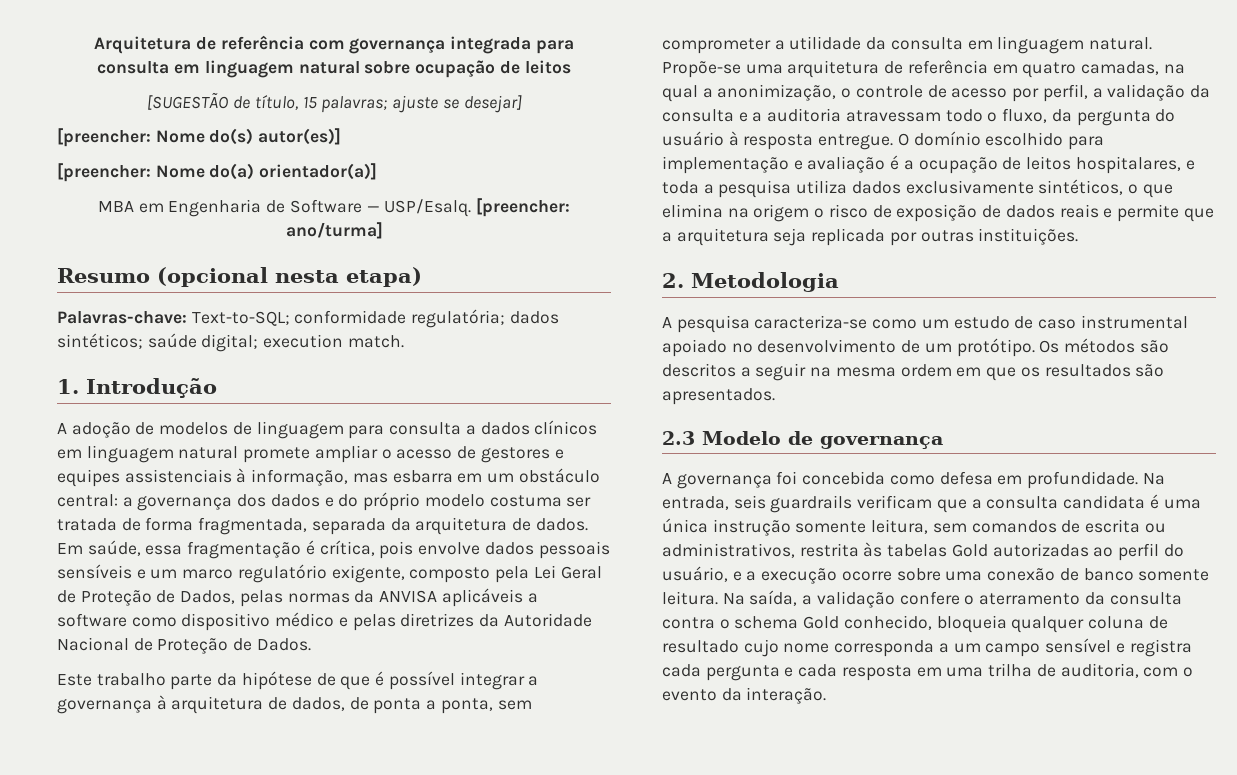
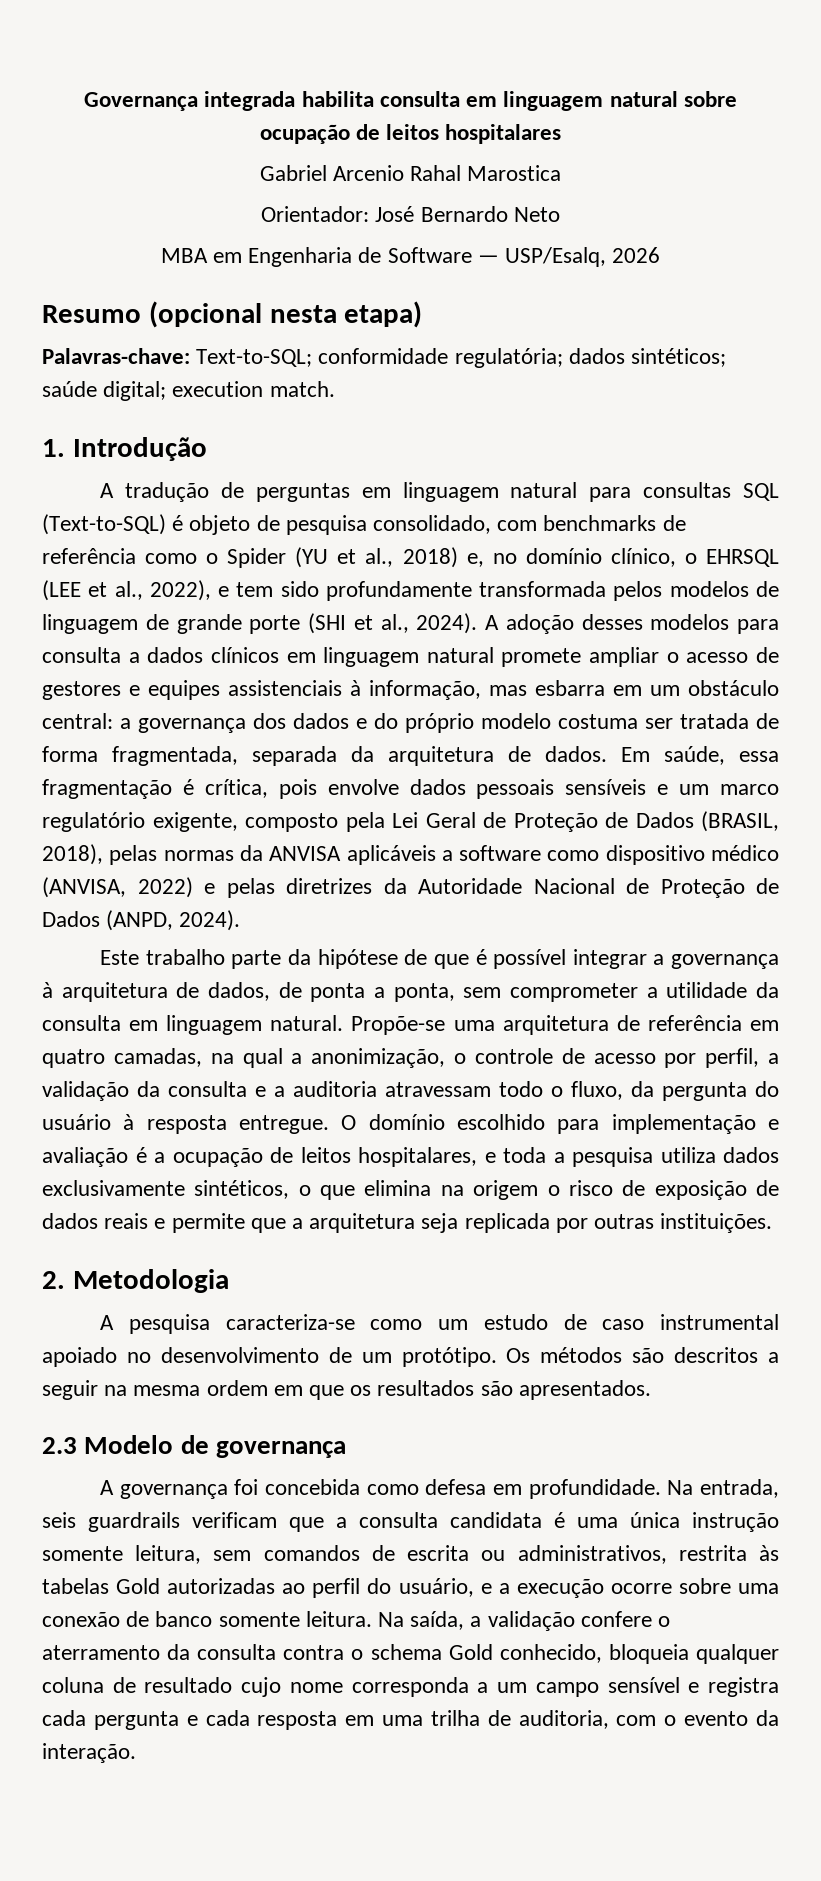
[94,35,574,54] Arquitetura de referência com governança integrada para -> [84,91,374,111] Governança integrada habilita
[147,92,522,113] [57,128,342,147] [57,163,378,182] // [SUGESTÃO de título, 15 palavras; ajuste se desejar] // [preencher: Nome do(s) autor(es)] // [preencher: Nome do(a) orientador(a)] -> [445,124,562,144] [259,165,562,181] [261,206,560,222] hospitalares // Gabriel Arcenio Rahal Marostica // Orientador: José Bernardo Neto
[384,198,571,217] [285,222,383,239] USP/Esalq. [preencher: ano/turma] -> [505,247,661,267] USP/Esalq, 2026
[71,421,344,439] adoção de modelos de linguagem -> [124,482,779,502] [42,514,686,535] [42,547,780,568] [42,580,779,601] [42,613,730,634] tradução de perguntas em linguagem natural para consultas SQL (Text-to-SQL) é objeto de pesquisa consolidado, com benchmarks de referência como o Spider (YU et al., 2018) e, no domínio clínico, o EHRSQL (LEE et al., 2022), e tem sido profundamente transformada pelos modelos de linguagem de grande porte (SHI et al., 2024). A adoção desses modelos
[180,590,236,604] Dados, -> [635,811,779,832] [42,844,103,865] Dados (BRASIL, 2018),
(335, 619) none -> [42,877,193,898] (ANVISA, 2022)
[256,638,311,651] Dados. -> [42,910,241,931] Dados (ANPD, 2024).

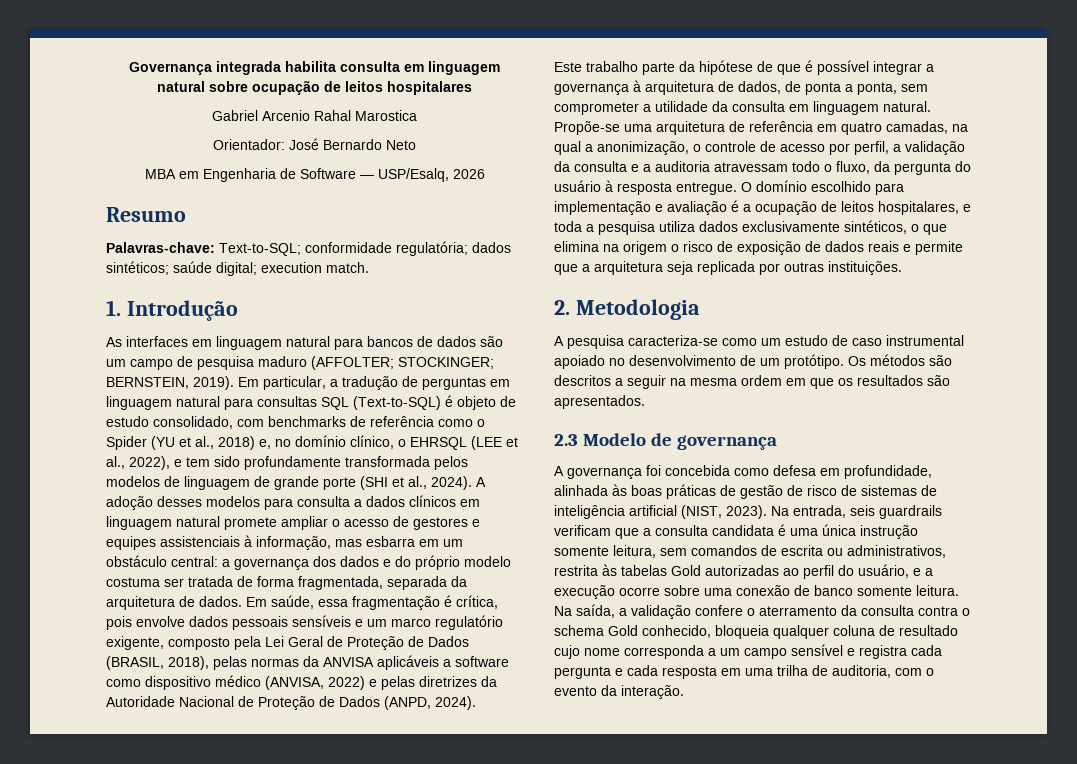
[148,301,423,328] (opcional nesta etapa) -> (186, 214) none
[100,483,115,498] A -> [106,336,503,350] [106,356,494,370] [106,376,338,390] As interfaces em linguagem natural para bancos de dados são um campo de pesquisa maduro (AFFOLTER; STOCKINGER; BERNSTEIN, 2019). Em particular, a
[285,515,367,535] pesquisa -> [106,416,149,427] estudo
[528,1479,661,1499] profundidade. -> [844,465,932,479] [554,484,937,499] [554,505,767,519] profundidade, alinhada às boas práticas de gestão de risco de sistemas de inteligência artificial (NIST, 2023).

